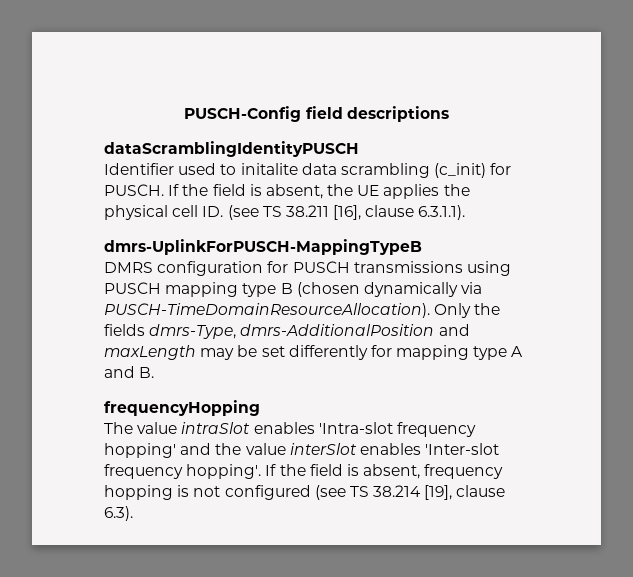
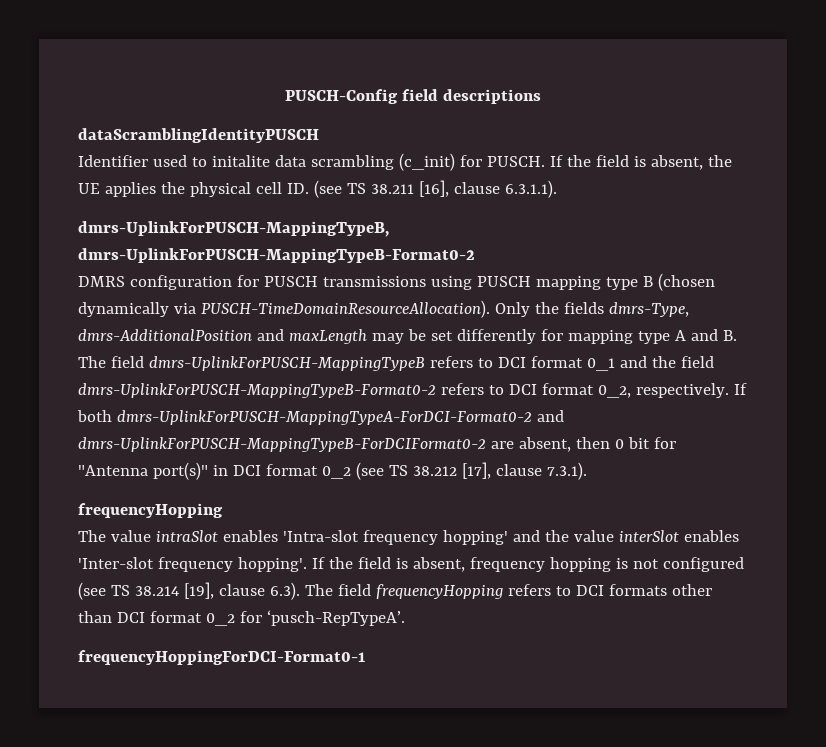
[104,239,422,255] dmrs-UplinkForPUSCH-MappingTypeB -> [78,221,389,237] [78,248,475,263] dmrs-UplinkForPUSCH-MappingTypeB, dmrs-UplinkForPUSCH-MappingTypeB-Format0-2
(155, 372) none -> [78,356,714,371] [78,383,747,398] [77,410,564,425] [78,437,676,452] [78,462,587,480] The field dmrs-UplinkForPUSCH-MappingTypeB refers to DCI format 0_1 and the field dmrs-UplinkForPUSCH-MappingTypeB-Format0-2 refers to DCI format 0_2, respectively. If both dmrs-UplinkForPUSCH-MappingTypeA-ForDCI-Format0-2 and dmrs-UplinkForPUSCH-MappingTypeB-ForDCIFormat0-2 are absent, then 0 bit for "Antenna port(s)" in DCI format 0_2 (see TS 38.212 [17], clause 7.3.1).
(133, 513) none -> [304,584,712,599] [78,610,405,626] [78,650,365,665] The field frequencyHopping refers to DCI formats other than DCI format 0_2 for ‘pusch-RepTypeA’. // frequencyHoppingForDCI-Format0-1

